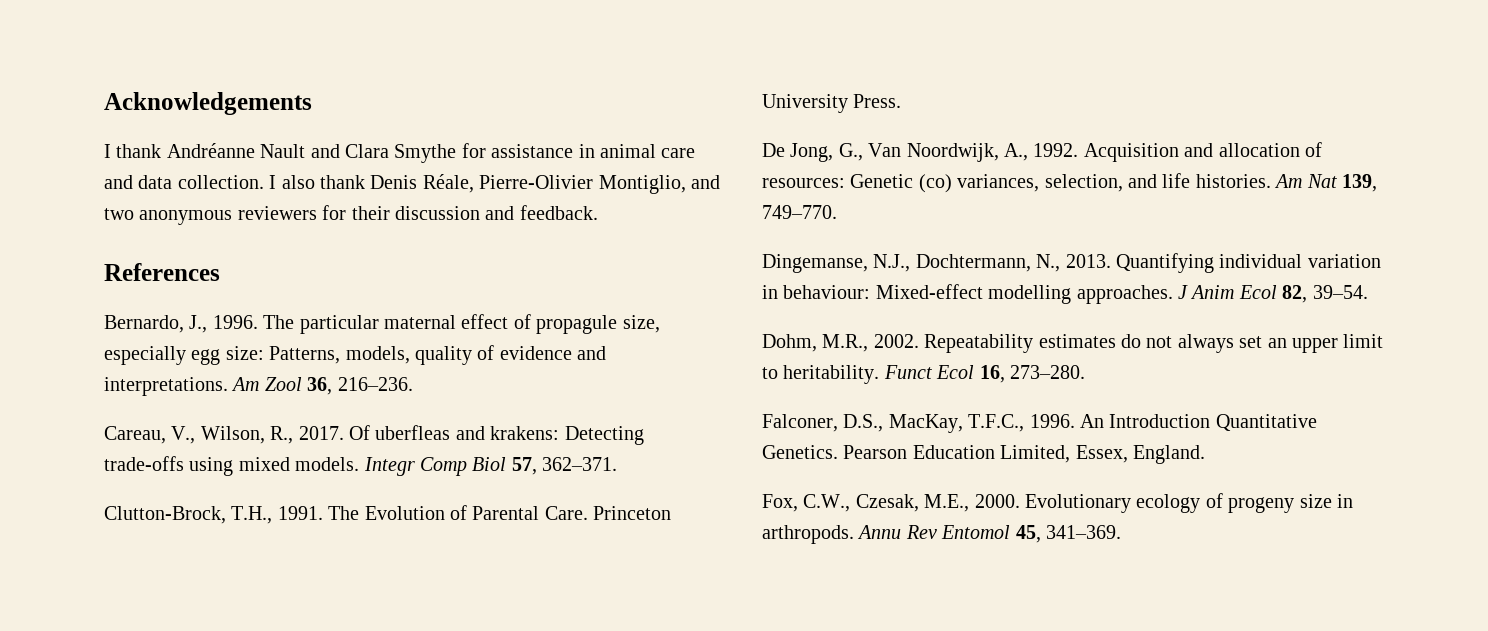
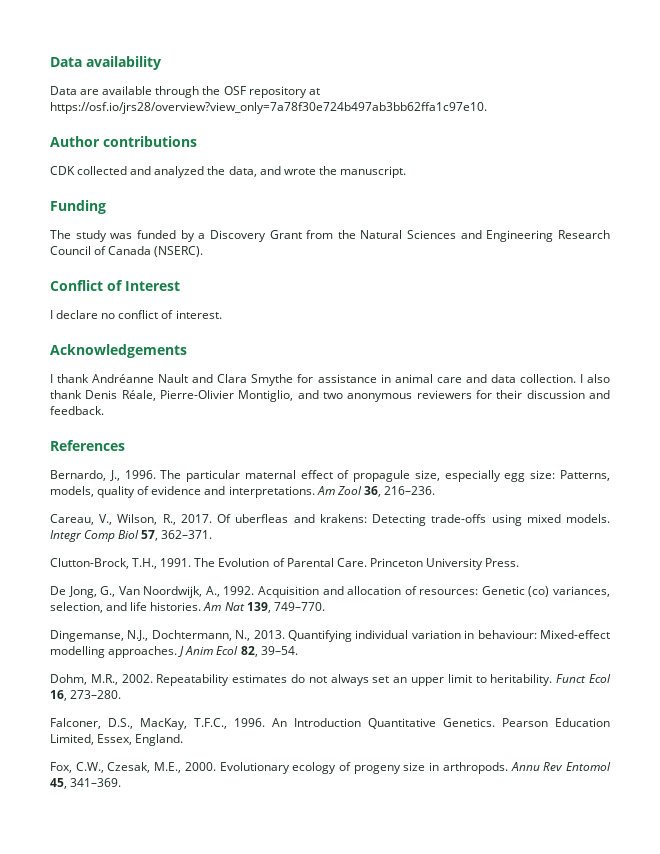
(104, 103) none -> [50,56,161,70] [50,86,320,98] [50,102,487,114] [50,136,197,147] [50,166,406,178] [50,200,106,214] [50,230,611,242] [50,246,204,257] [50,280,180,291] [50,310,222,319] Data availability // Data are available through the OSF repository at https://osf.io/jrs28/overview?view_only=7a78f30e724b497ab3bb62ffa1c97e10. // Author contributions // CDK collected and analyzed the data, and wrote the manuscript. // Funding // The study was funded by a Discovery Grant from the Natural Sciences and Engineering Research Council of Canada (NSERC). // Conflict of Interest // I declare no conflict of interest. //

